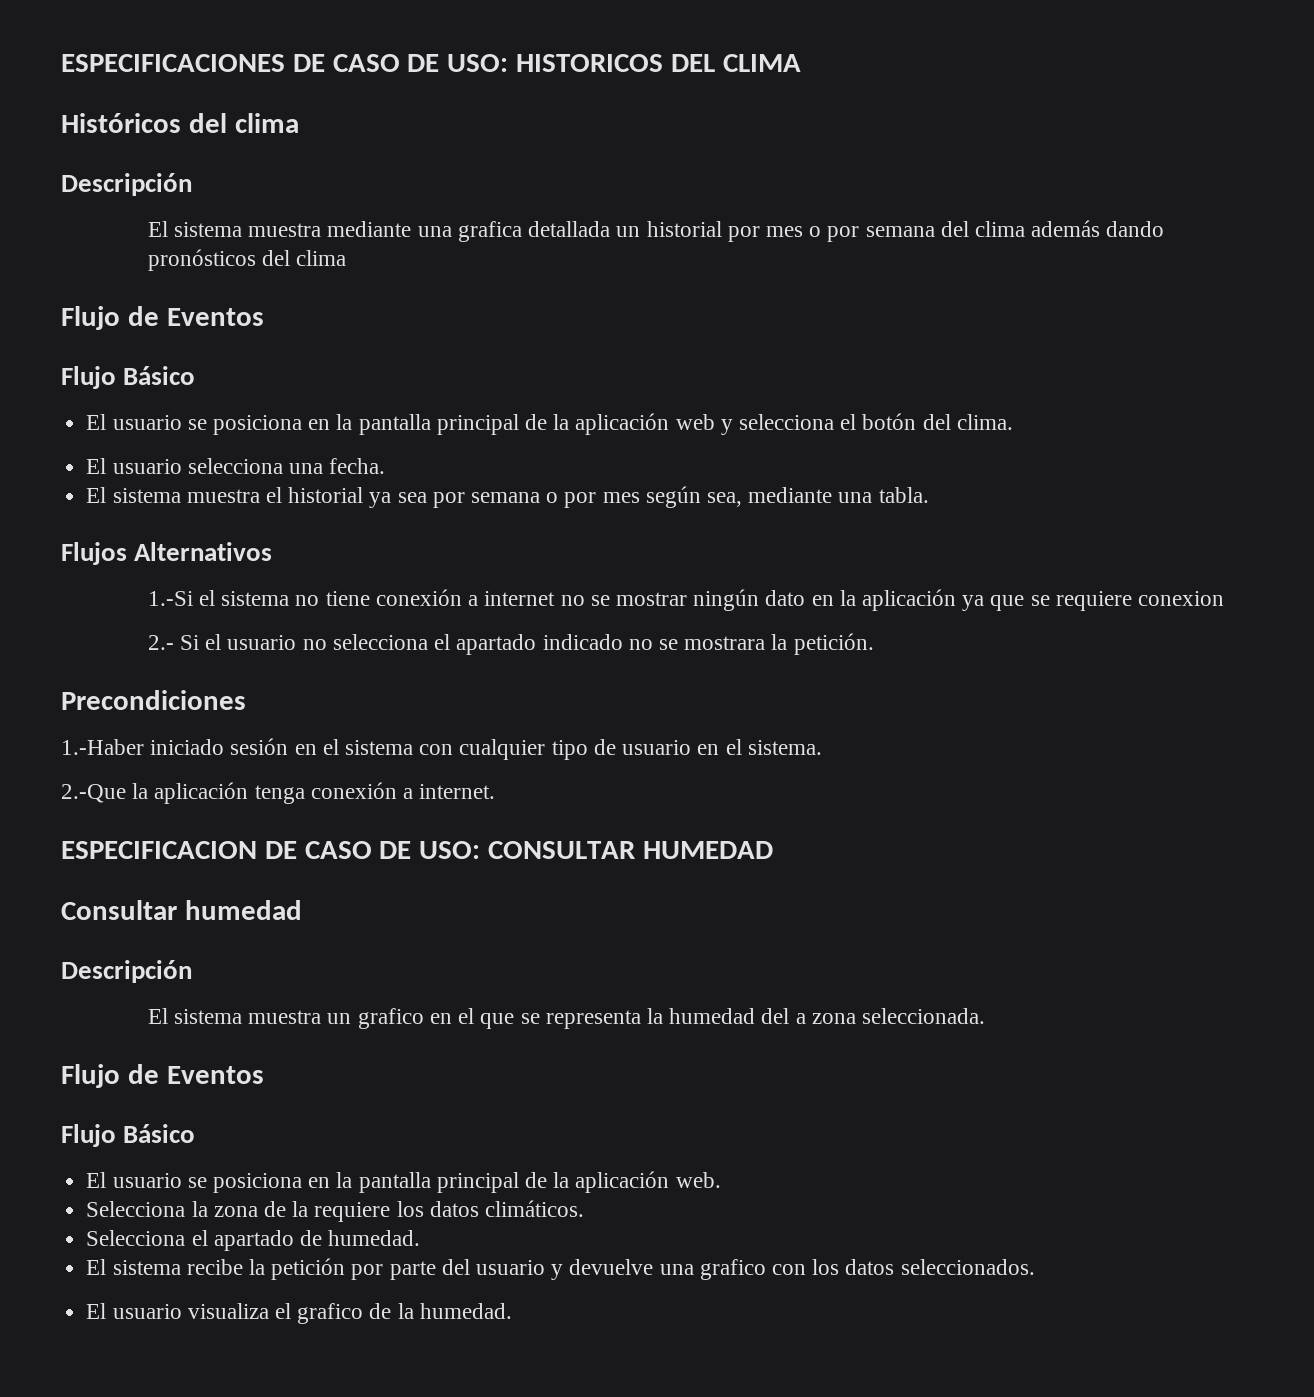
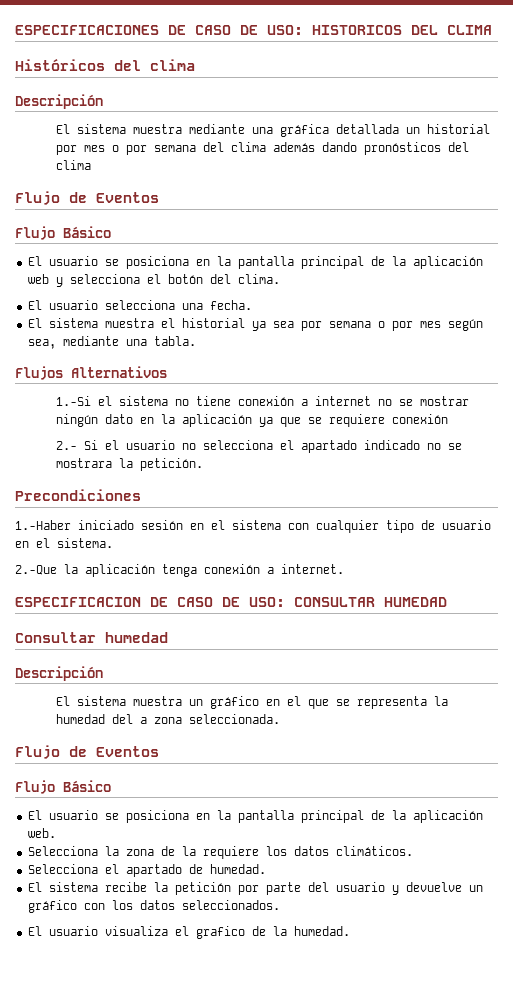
[457,221,522,242] grafica -> [279,124,329,137] gráfica
[1138,591,1225,606] conexion -> [391,414,448,424] conexión
[357,1008,424,1029] grafico -> [209,696,259,709] gráfico
[659,1259,766,1280] una grafico -> [468,885,483,892] [27,900,77,913] un gráfico

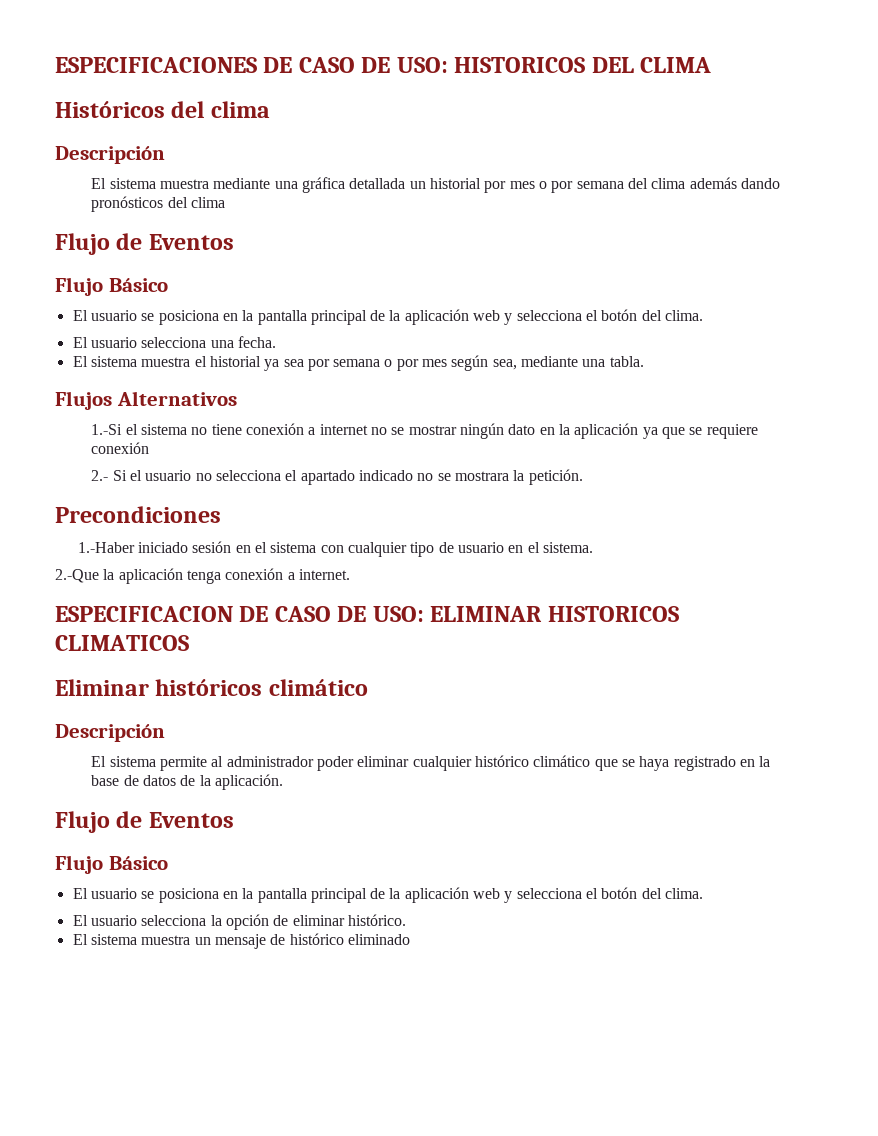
[294,597,447,607] [15,632,168,643] [15,666,103,681] [55,696,448,709] [55,714,280,724] CONSULTAR HUMEDAD // Consultar humedad // Descripción // El sistema muestra un gráfico en el que se representa la humedad del a zona seleccionada. -> [430,606,679,622] [55,635,189,651] [55,679,368,696] [55,724,165,742] [91,755,771,771] [91,774,284,790] ELIMINAR HISTORICOS CLIMATICOS // Eliminar históricos climático // Descripción // El sistema permite al administrador poder eliminar cualquier histórico climático que se haya registrado en la base de datos de la aplicación.
[27,828,56,838] [27,846,413,859] [27,864,266,877] [27,882,483,895] [27,900,280,913] [27,926,350,939] web. // Selecciona la zona de la requiere los datos climáticos. // Selecciona el apartado de humedad. // El sistema recibe la petición por parte del usuario y devuelve un gráfico con los datos seleccionados. // El usuario visualiza el grafico de la humedad. -> [473,887,704,903] [72,914,406,930] [72,933,410,949] web y selecciona el botón del clima. // El usuario selecciona la opción de eliminar histórico. // El sistema muestra un mensaje de histórico eliminado

